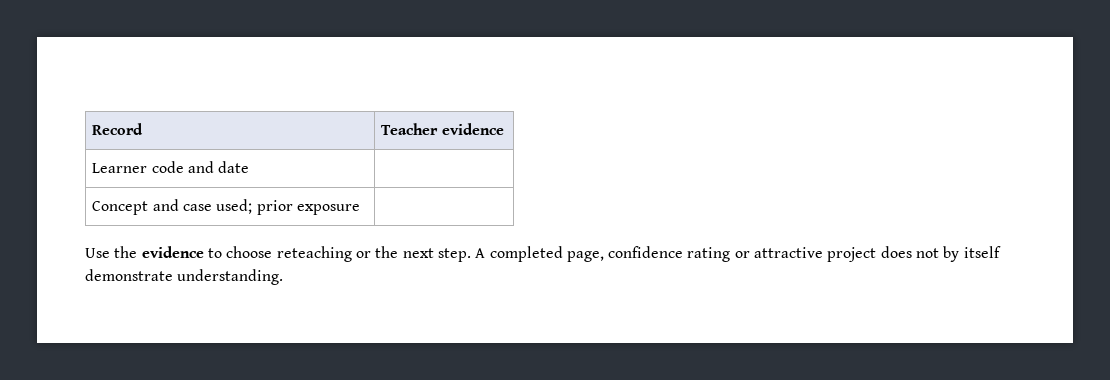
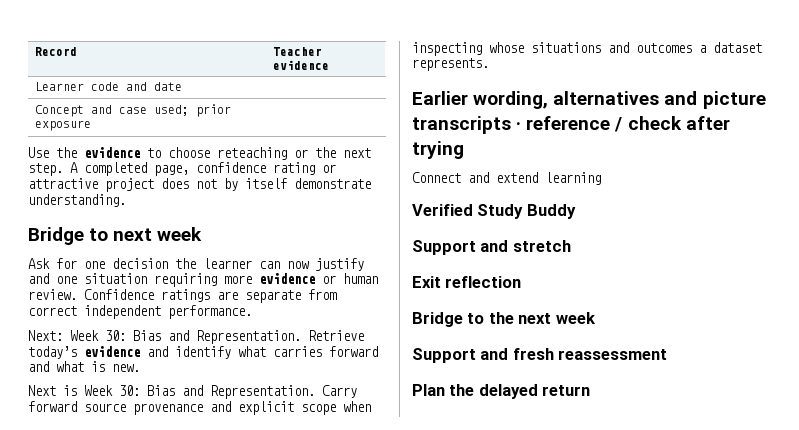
(284, 277) none -> [28,227,203,245] [28,258,364,271] [28,273,378,287] [28,289,337,303] [28,305,252,319] [28,330,364,344] [28,346,378,359] [28,361,140,372] [28,385,357,399] [28,401,371,415] [412,42,762,56] [412,58,489,71] [412,91,766,109] [412,116,730,134] [412,141,464,159] [412,172,601,185] [412,204,576,219] [412,240,571,255] [412,276,522,288] [412,312,596,327] [412,348,668,363] [412,384,591,399] // Bridge to next week // Ask for one decision the learner can now justify and one situation requiring more evidence or human review. Confidence ratings are separate from correct independent performance. // Next: Week 30: Bias and Representation. Retrieve today’s evidence and identify what carries forward and what is new. // Next is Week 30: Bias and Representation. Carry forward source provenance and explicit scope when inspecting whose situations and outcomes a dataset represents. // Earlier wording, alternatives and picture transcripts · reference / check after trying // Connect and extend learning // Verified Study Buddy // Support and stretch // Exit reflection // Bridge to the next week // Support and fresh reassessment // Plan the delayed return

